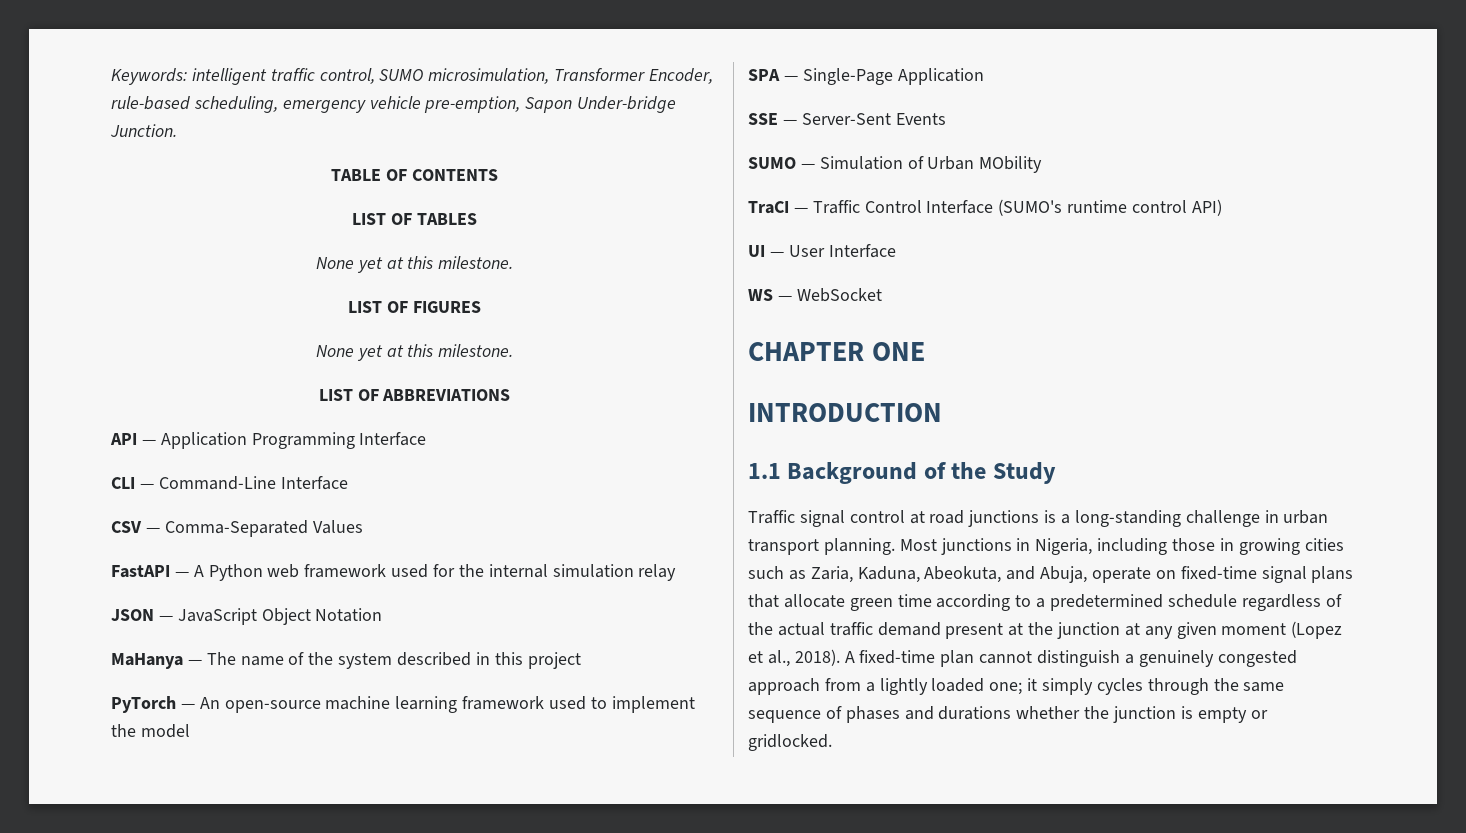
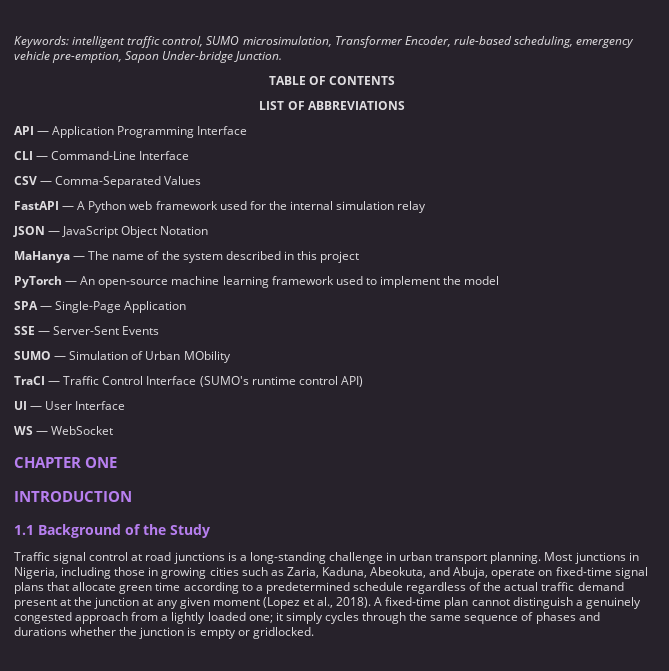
[352,213,477,225] [315,256,514,273] [348,301,481,313] [315,344,514,361] // LIST OF TABLES // None yet at this milestone. // LIST OF FIGURES // None yet at this milestone. -> (396, 80) none

